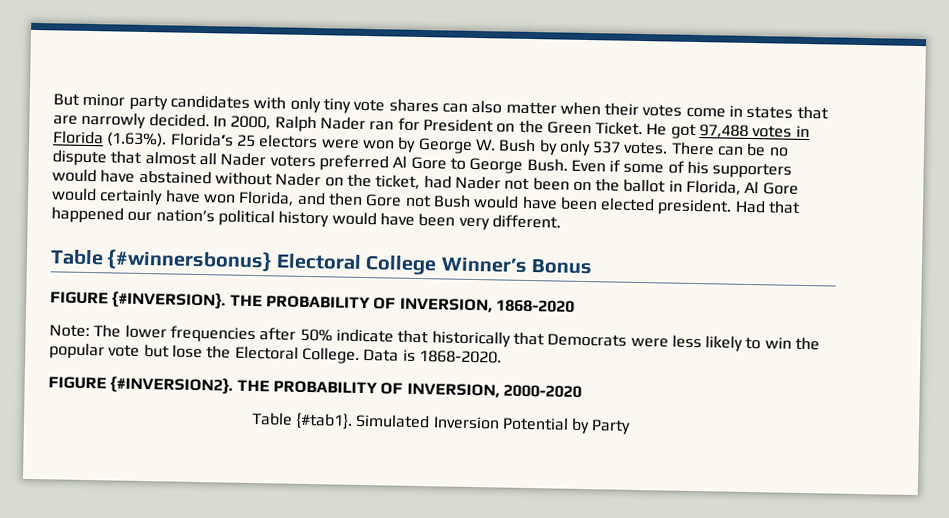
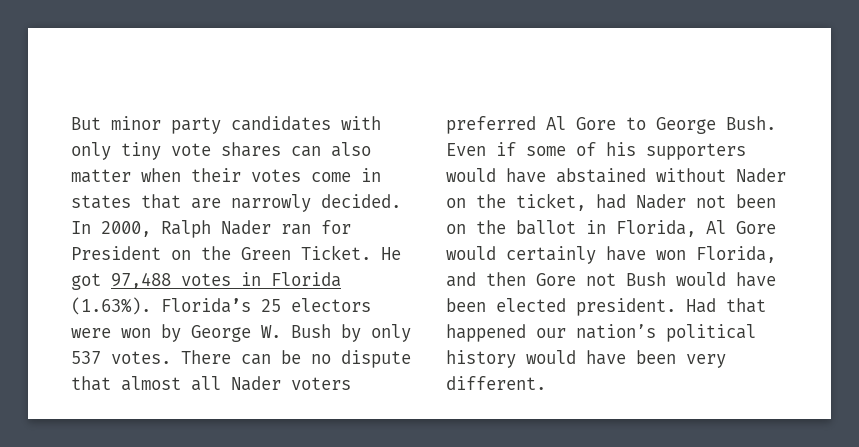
[50,249,592,276] [50,291,575,313] [49,324,821,352] [49,342,502,364] [48,376,582,398] [250,411,632,435] // Table {#winnersbonus} Electoral College Winner’s Bonus // FIGURE {#INVERSION}. THE PROBABILITY OF INVERSION, 1868-2020 // Note: The lower frequencies after 50% indicate that historically that Democrats were less likely to win the popular vote but lose the Electoral College. Data is 1868-2020. // FIGURE {#INVERSION2}. THE PROBABILITY OF INVERSION, 2000-2020 // Table {#tab1}. Simulated Inversion Potential by Party -> (546, 383) none

